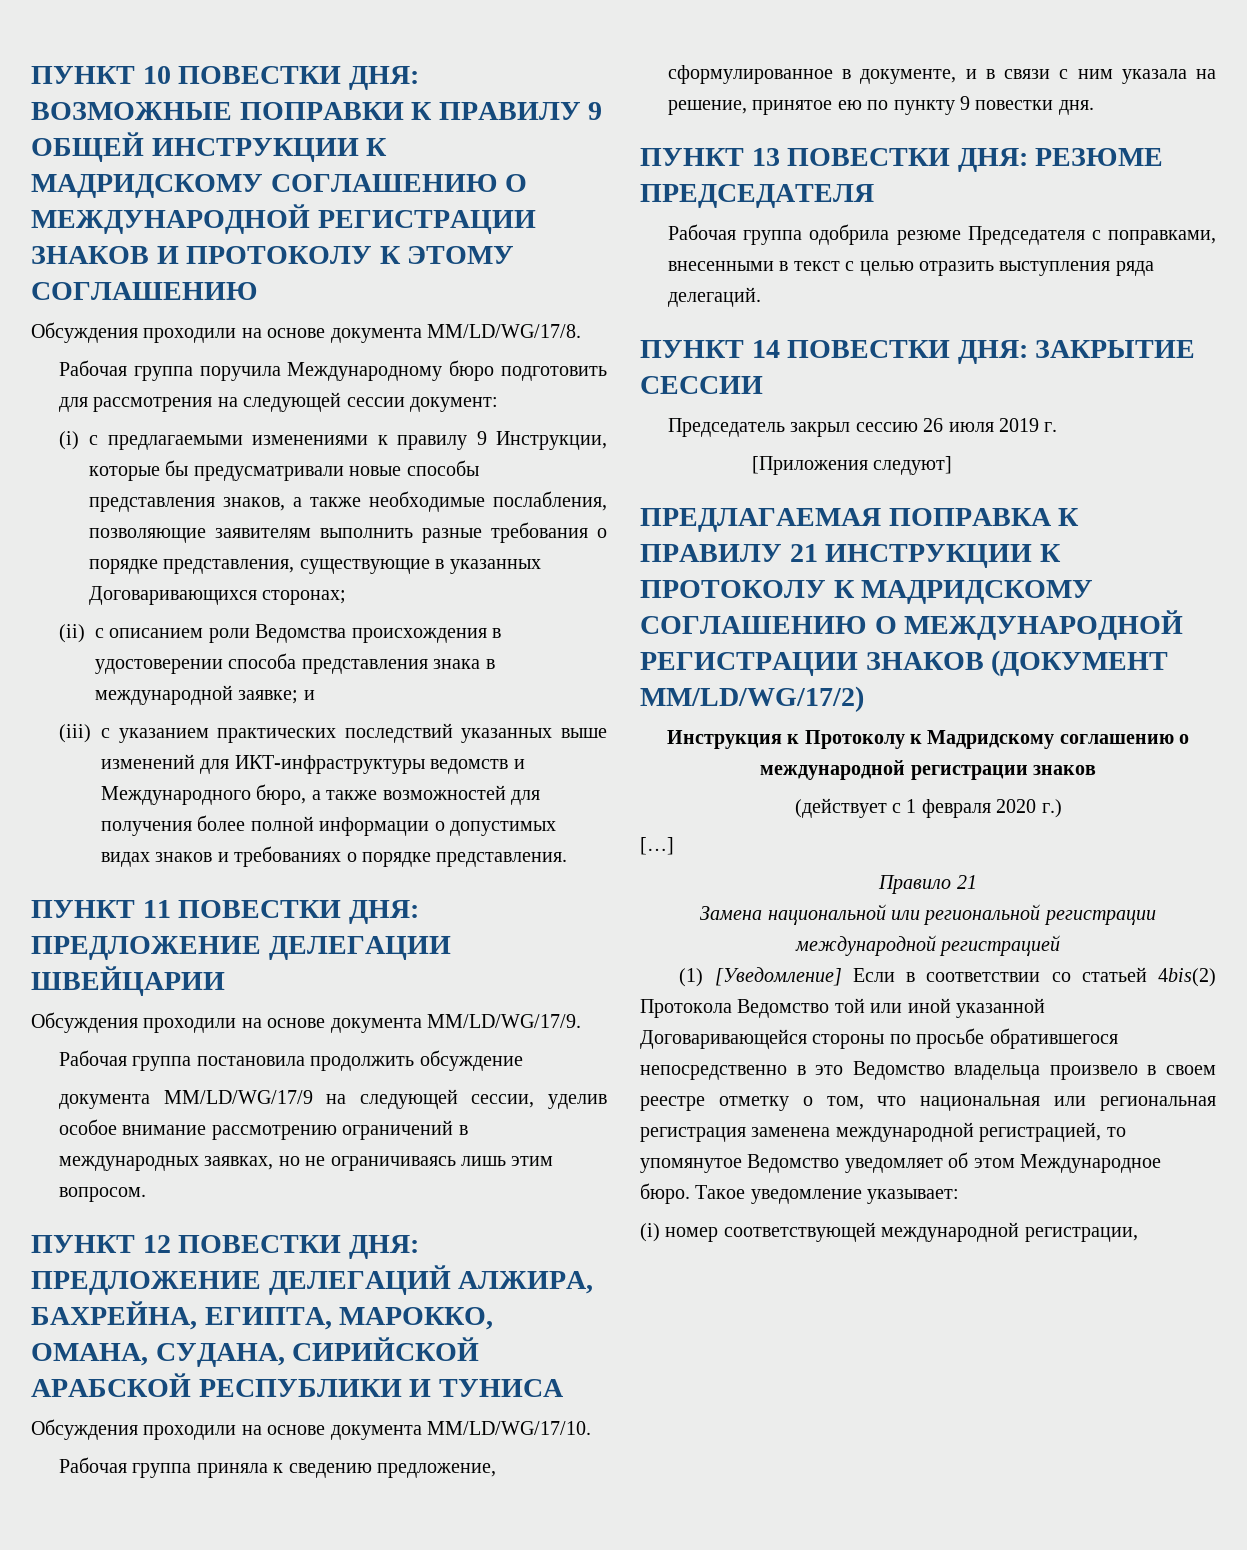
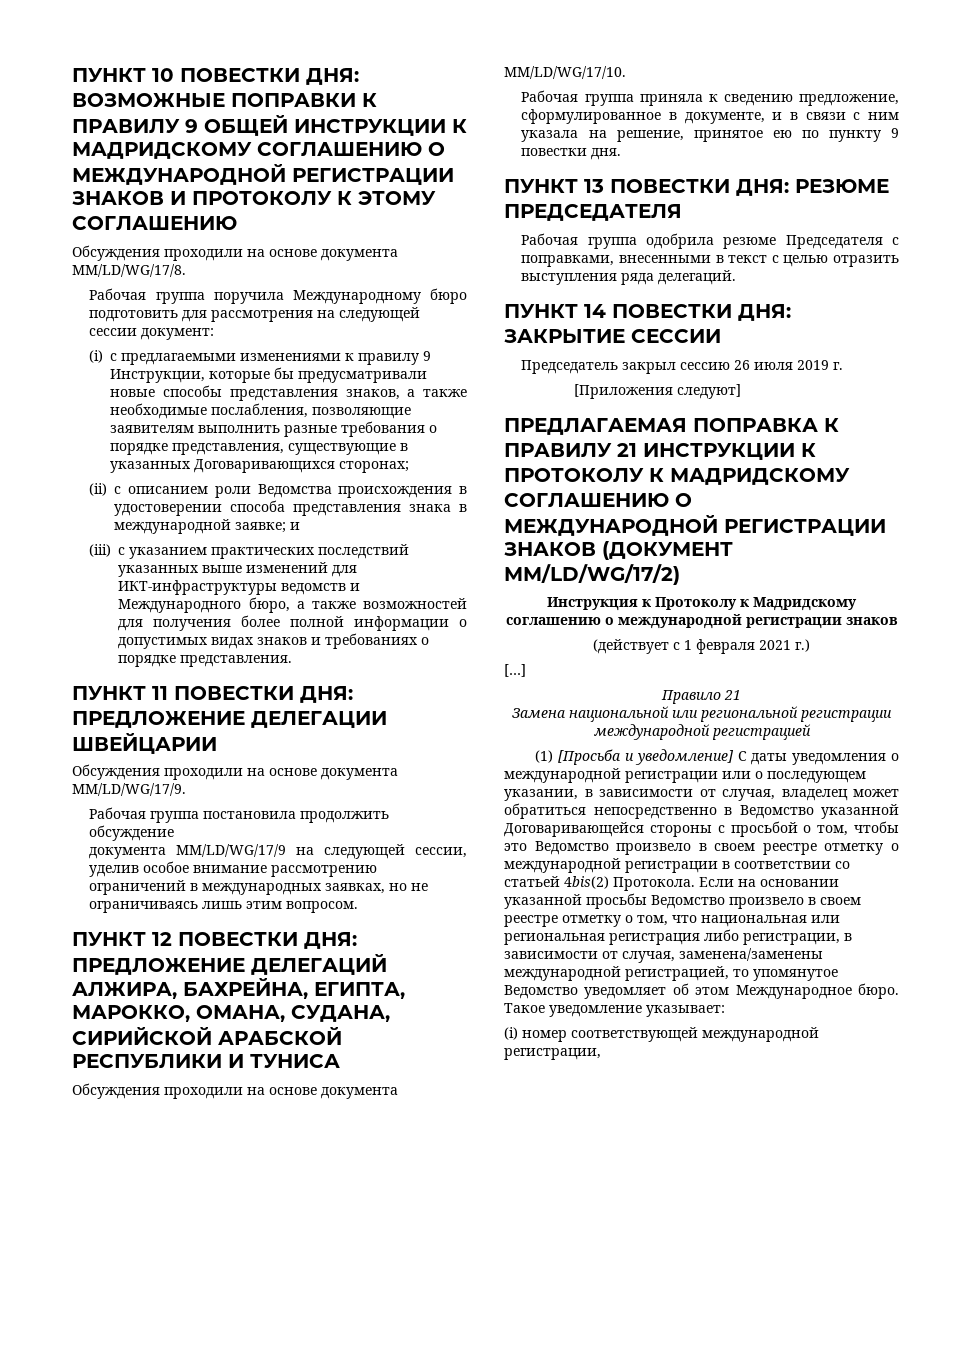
[996,799,1037,813] 2020 -> [759,640,791,650] 2021
[714,967,895,986] [Уведомление] Если -> [558,749,899,765] [504,768,866,783] [504,789,899,801] [504,803,899,819] [504,821,899,837] [504,841,899,855] [504,858,718,873] [Просьба и уведомление] С даты уведомления о международной регистрации или о последующем указании, в зависимости от случая, владелец может обратиться непосредственно в Ведомство указанной Договаривающейся стороны с просьбой о том, чтобы это Ведомство произвело в своем реестре отметку о международной регистрации
[640,998,1045,1018] [640,1028,1118,1049] [640,1061,1041,1080] Протокола Ведомство той или иной указанной Договаривающейся стороны по просьбе обратившегося непосредственно в это Ведомство владельца -> [613,877,839,891] [504,893,725,909] Протокола. Если на основании указанной просьбы Ведомство
[751,1127,831,1137] заменена -> [704,929,852,945] [504,948,823,963] либо регистрации, в зависимости от случая, заменена/заменены

